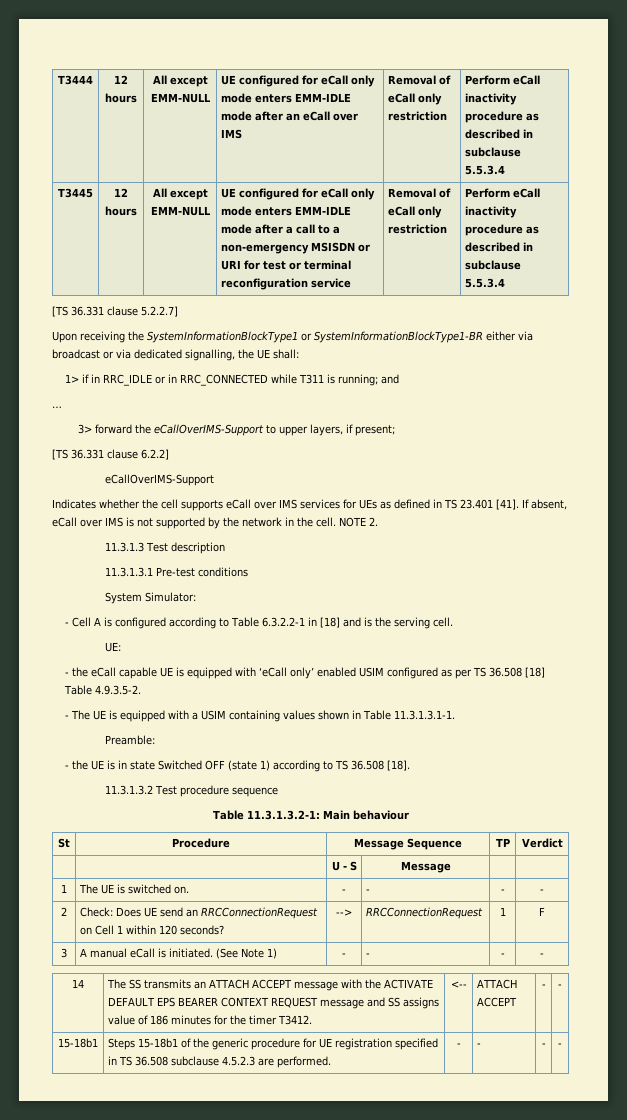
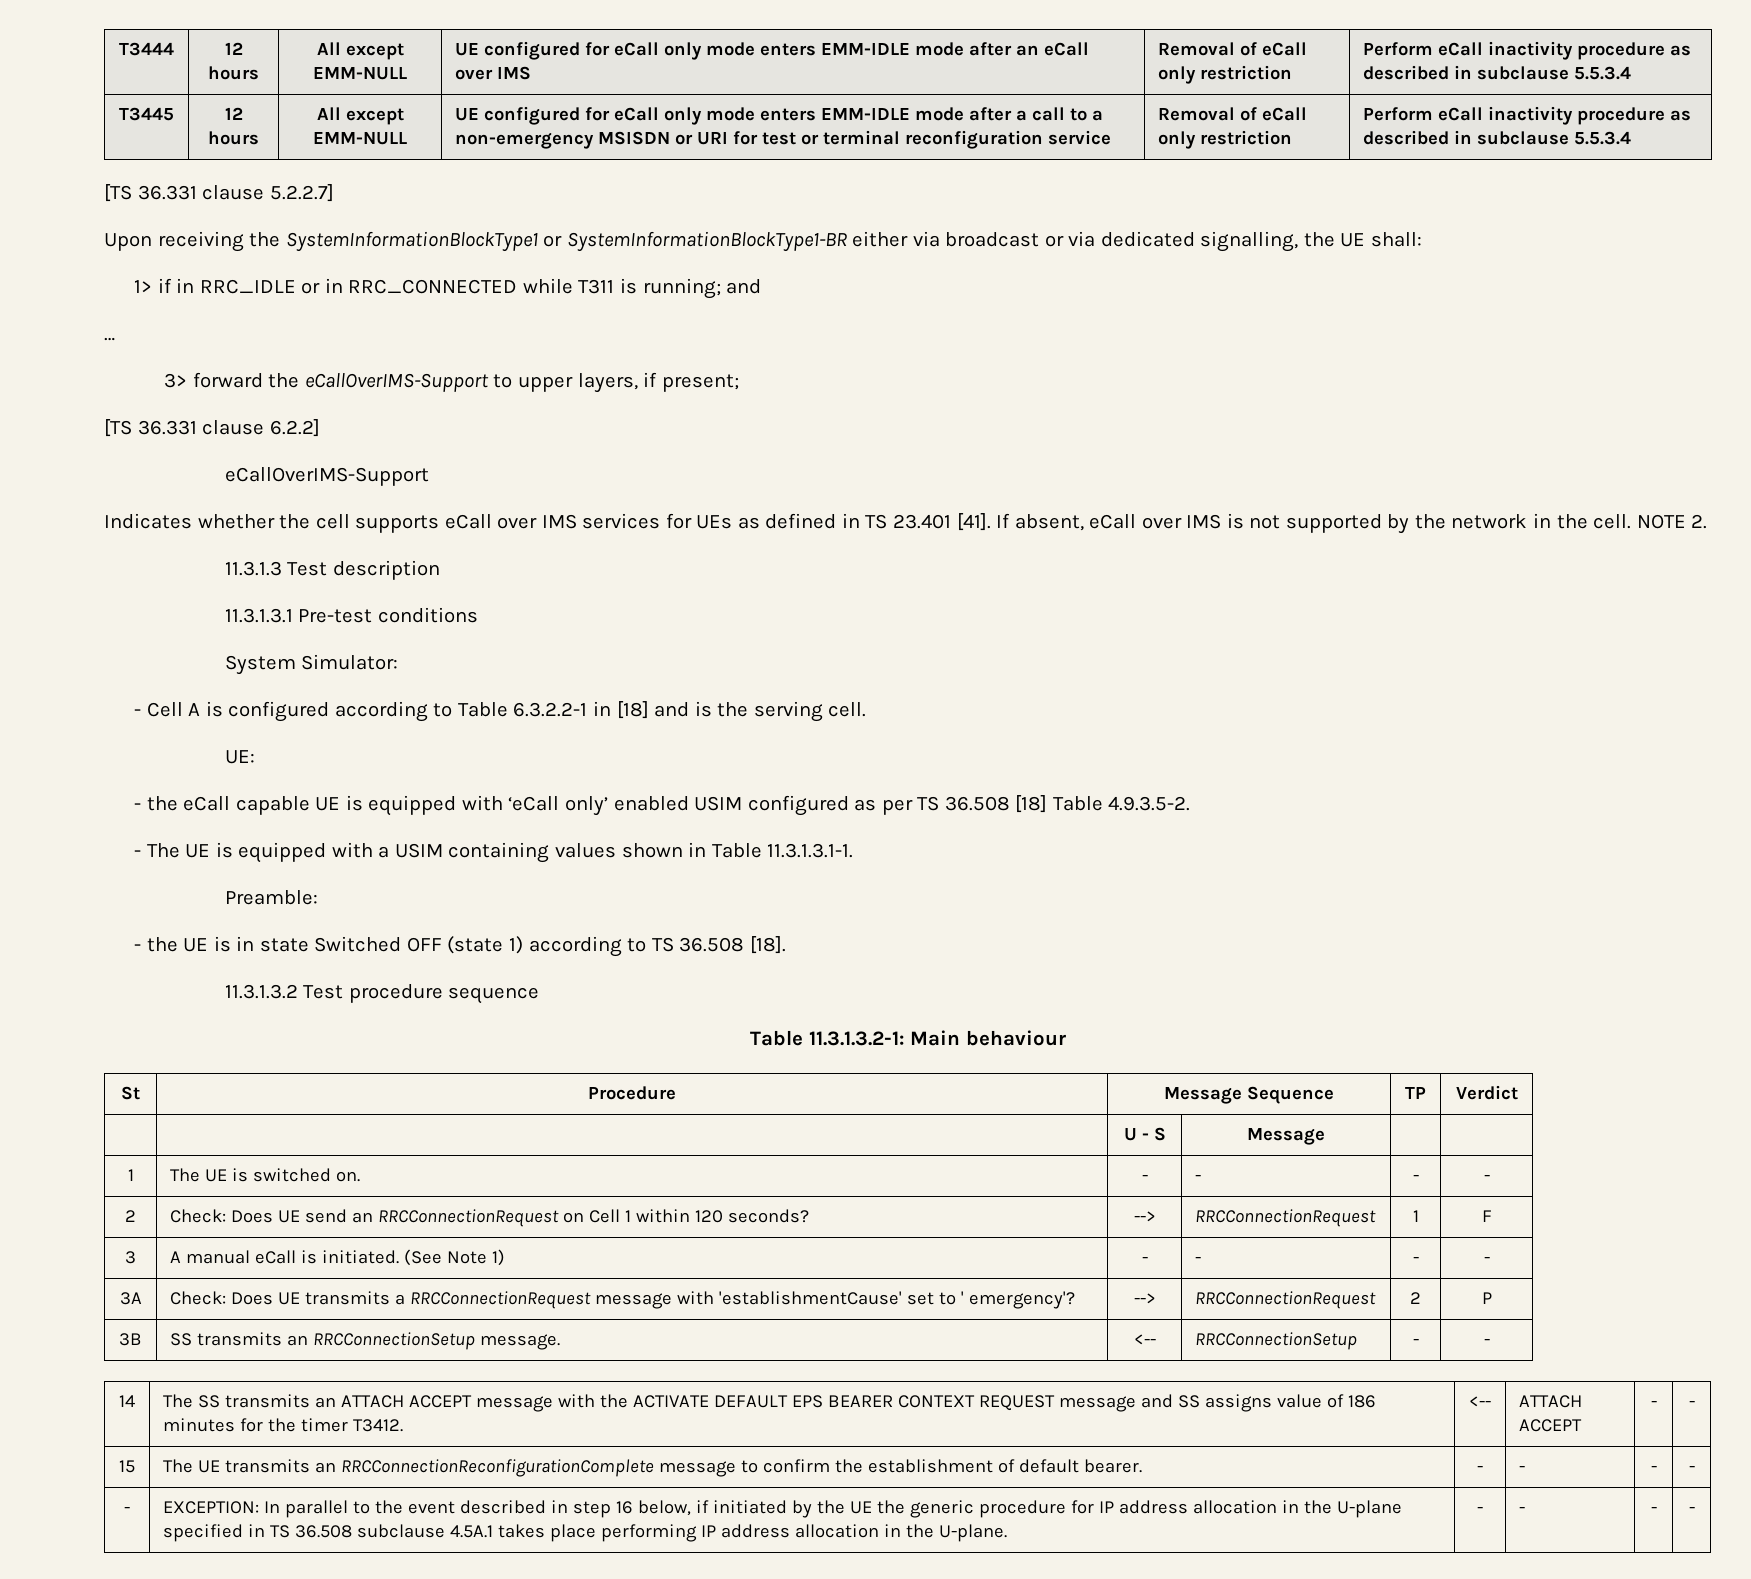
(544, 955) none -> [119,1292,142,1305] [170,1291,1075,1309] [1133,1293,1156,1304] [1195,1291,1377,1309] [1410,1292,1421,1304] [1481,1292,1492,1304] [119,1333,142,1346] [170,1332,561,1350] [1133,1334,1156,1345] [1195,1332,1358,1350] [1412,1339,1419,1345] [1483,1339,1490,1345] // 3A | Check: Does UE transmits a RRCConnectionRequest message with 'establishmentCause' set to ' emergency'? | --> | RRCConnectionRequest | 2 | P // 3B | SS transmits an RRCConnectionSetup message. | <-- | RRCConnectionSetup | - | -
[58,1038,98,1048] [108,1038,439,1050] [108,1056,332,1068] 15-18b1 | Steps 15-18b1 of the generic procedure for UE registration specified in TS 36.508 subclause 4.5.2.3 are performed. -> [119,1460,135,1473] [163,1459,1142,1477] [1477,1466,1483,1472] [1519,1466,1526,1472] [1650,1466,1657,1472] [1688,1466,1695,1472] [124,1507,130,1513] [163,1500,1402,1518] [163,1524,1007,1542] 15 | The UE transmits an RRCConnectionReconfigurationComplete message to confirm the establishment of default bearer. | - | - | - | - // - | EXCEPTION: In parallel to the event described in step 16 below, if initiated by the UE the generic procedure for IP address allocation in the U-plane specified in TS 36.508 subclause 4.5A.1 takes place performing IP address allocation in the U-plane.

